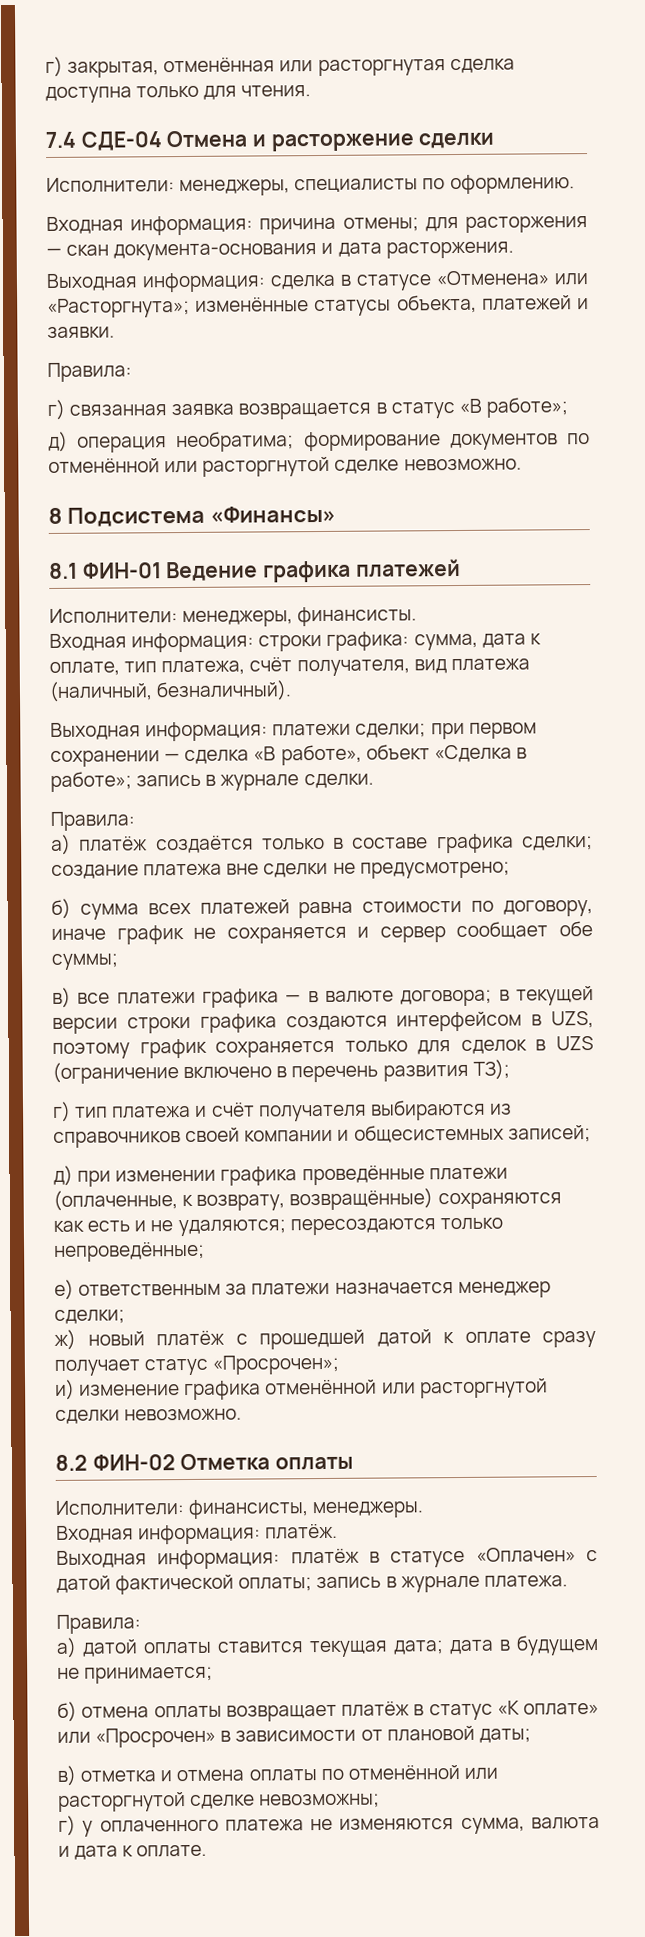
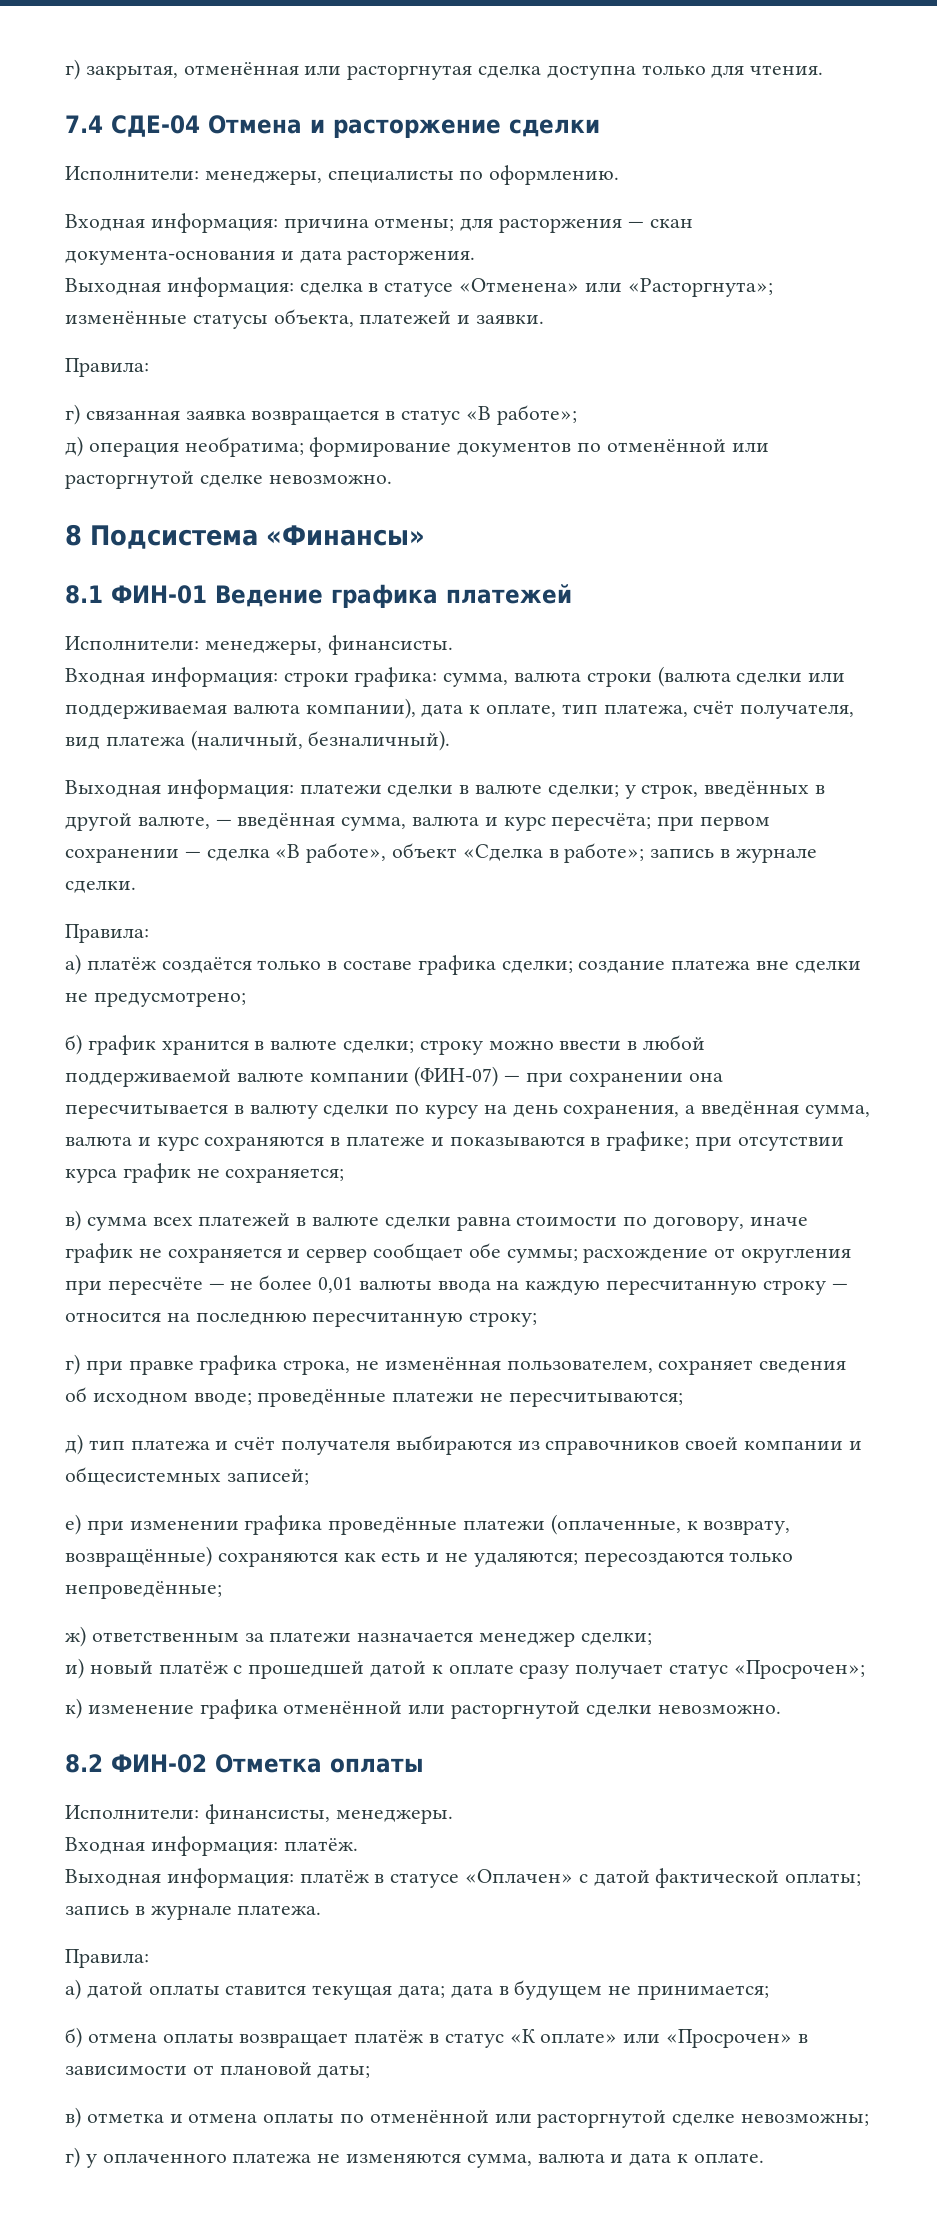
(478, 642) none -> [514,666,846,687] [65,698,416,719] валюта строки (валюта сделки или поддерживаемая валюта компании),
[355,723,427,738] сделки; -> [387,781,826,799] [65,813,652,831] сделки в валюте сделки; у строк, введённых в другой валюте, — введённая сумма, валюта и курс пересчёта;
[79,899,290,920] сумма всех платежей -> [87,1035,706,1055] [65,1066,723,1087] [65,1101,870,1119] [65,1131,844,1151] [65,1163,345,1183] [65,1210,451,1231] график хранится в валюте сделки; строку можно ввести в любой поддерживаемой валюте компании (ФИН-07) — при сохранении она пересчитывается в валюту сделки по курсу на день сохранения, а введённая сумма, валюта и курс сохраняются в платеже и показываются в графике; при отсутствии курса график не сохраняется; // в) сумма всех платежей в валюте сделки
[52,986,594,1008] [52,1011,594,1034] [52,1036,594,1059] [52,1059,510,1084] [52,1101,71,1122] // в) все платежи графика — в валюте договора; в текущей версии строки графика создаются интерфейсом в UZS, поэтому график сохраняется только для сделок в UZS (ограничение включено в перечень развития ТЗ); // г) -> [583,1248,852,1263] [65,1275,848,1295] [65,1312,538,1327] [65,1354,847,1375] [65,1387,683,1407] [65,1434,83,1455] расхождение от округления при пересчёте — не более 0,01 валюты ввода на каждую пересчитанную строку — относится на последнюю пересчитанную строку; // г) при правке графика строка, не изменённая пользователем, сохраняет сведения об исходном вводе; проведённые платежи не пересчитываются; // д)
[53,1165,73,1186] д) -> [65,1514,81,1535] е)
[54,1279,74,1300] е) -> [65,1626,86,1647] ж)
[54,1329,76,1350] ж) -> [65,1658,84,1679] и)
[55,1379,75,1400] и) -> [65,1698,82,1719] к)

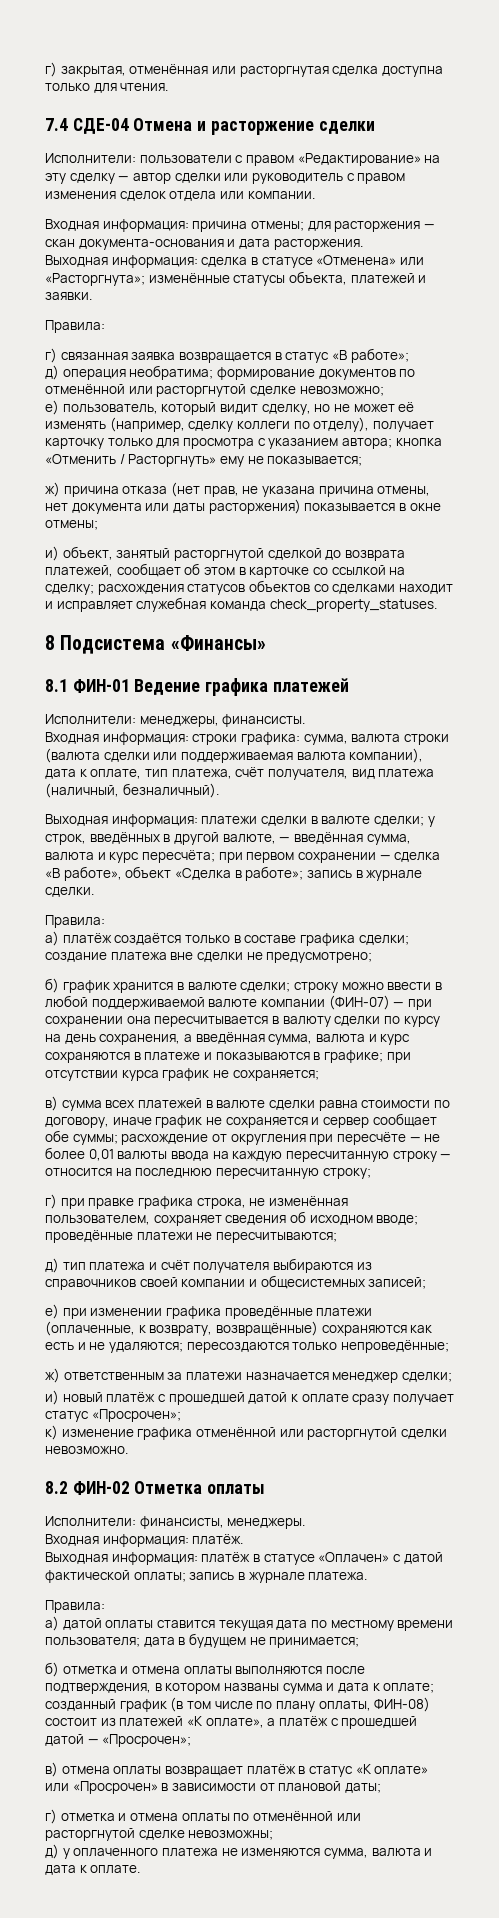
[204,165,620,185] менеджеры, специалисты по оформлению. -> [139,153,441,166] [45,173,406,184] [45,191,315,201] пользователи с правом «Редактирование» на эту сделку — автор сделки или руководитель с правом изменения сделок отдела или компании.
[268,475,392,484] невозможно. -> [299,386,384,396] [45,400,415,415] [45,417,434,432] [45,438,442,449] [45,454,363,467] [45,482,431,497] [45,499,441,514] [45,520,98,530] [45,546,405,561] [45,563,406,578] [45,580,453,595] [45,597,437,612] невозможно; // е) пользователь, который видит сделку, но не может её изменять (например, сделку коллеги по отделу), получает карточку только для просмотра с указанием автора; кнопка «Отменить / Расторгнуть» ему не показывается; // ж) причина отказа (нет прав, не указана причина отмены, нет документа или даты расторжения) показывается в окне отмены; // и) объект, занятый расторгнутой сделкой до возврата платежей, сообщает об этом в карточке со ссылкой на сделку; расхождения статусов объектов со сделками находит и исправляет служебная команда check_property_statuses.
[398,1985,446,1998] дата; -> [276,1620,454,1631] [45,1637,140,1647] дата по местному времени пользователя;
(82, 2037) none -> [62,1666,365,1675] [45,1683,435,1694] [45,1697,431,1712] [45,1716,418,1729] [45,1734,192,1747] [45,1762,58,1777] отметка и отмена оплаты выполняются после подтверждения, в котором названы сумма и дата к оплате; созданный график (в том числе по плану оплаты, ФИН-08) состоит из платежей «К оплате», а платёж с прошедшей датой — «Просрочен»; // в)
[65,2107,81,2128] в) -> [45,1809,57,1824] г)
[65,2147,80,2168] г) -> [45,1844,59,1859] д)

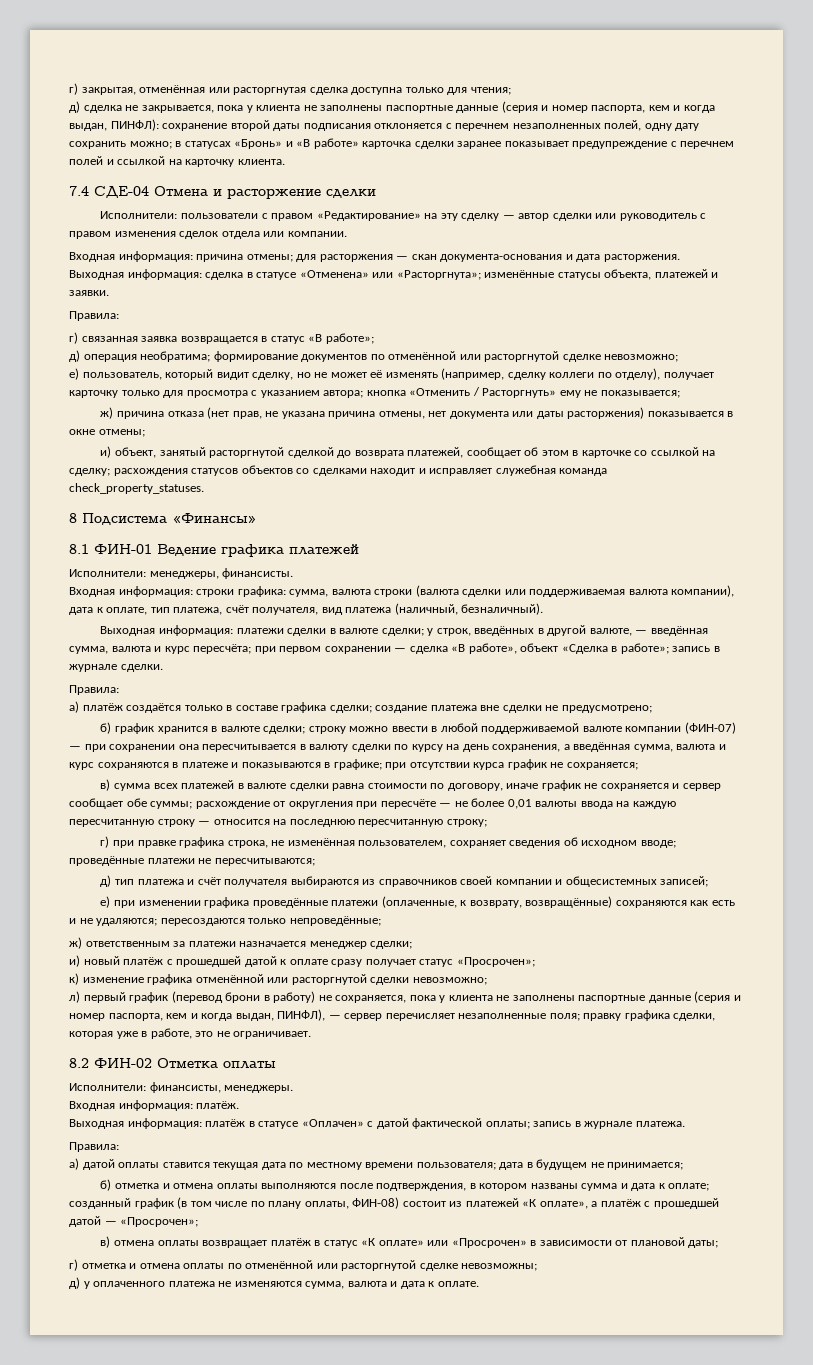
[120,83,169,91] чтения. -> [470,87,511,95] [69,101,715,113] [69,119,700,131] [69,138,735,149] [69,156,285,167] чтения; // д) сделка не закрывается, пока у клиента не заполнены паспортные данные (серия и номер паспорта, кем и когда выдан, ПИНФЛ): сохранение второй даты подписания отклоняется с перечнем незаполненных полей, одну дату сохранить можно; в статусах «Бронь» и «В работе» карточка сделки заранее показывает предупреждение с перечнем полей и ссылкой на карточку клиента.
[45,1446,128,1454] невозможно. -> [412,977,487,985] [69,991,741,1003] [69,1009,716,1021] [69,1028,312,1039] невозможно; // л) первый график (перевод брони в работу) не сохраняется, пока у клиента не заполнены паспортные данные (серия и номер паспорта, кем и когда выдан, ПИНФЛ), — сервер перечисляет незаполненные поля; правку графика сделки, которая уже в работе, это не ограничивает.

